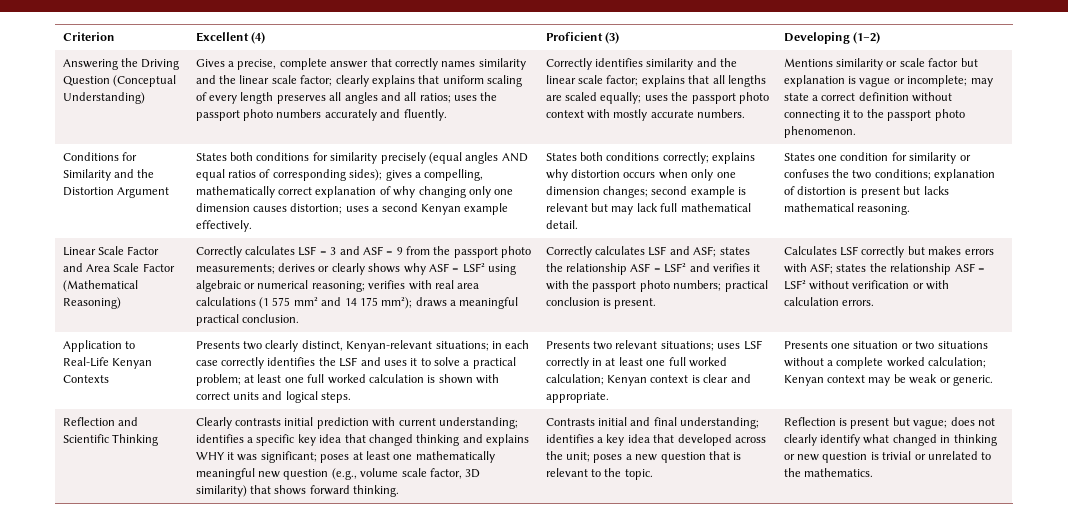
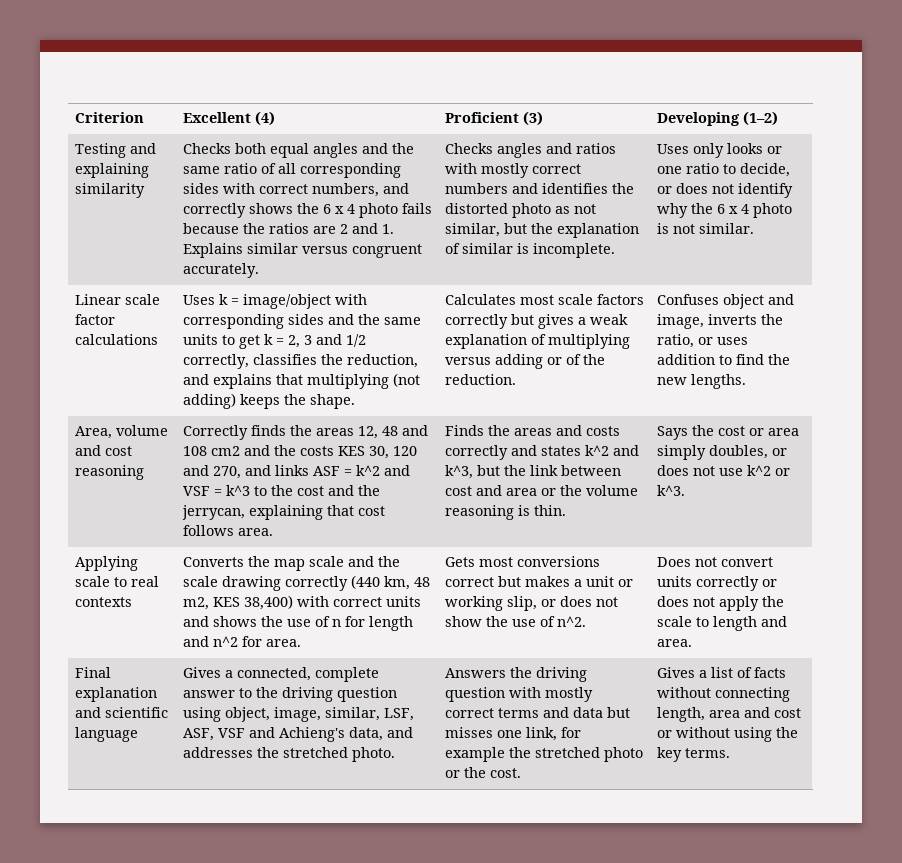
[62,58,180,70] [62,75,177,87] [62,92,145,104] [195,58,526,70] [195,75,523,87] [195,92,498,104] [195,109,447,121] [545,58,738,70] [545,75,766,87] [545,92,769,104] [545,109,746,121] [783,58,978,70] [783,75,993,87] [783,92,953,102] [783,109,965,121] [783,126,856,138] [62,152,138,161] [62,169,155,181] [62,187,170,198] [195,152,528,164] [195,169,484,181] [195,186,514,198] [195,203,509,215] [195,220,252,232] [545,152,756,164] [545,169,736,181] [545,186,747,198] [545,203,751,215] [545,220,578,229] [783,152,971,164] [783,169,996,181] [783,186,949,198] [783,203,911,215] [62,246,160,256] [62,263,175,272] [62,280,138,292] [62,297,121,309] [195,246,532,258] [195,263,517,275] [195,280,480,292] [195,297,519,309] [195,314,300,326] [545,246,750,258] [545,263,761,275] [545,280,768,292] [545,297,657,309] [783,246,994,258] [783,263,985,275] [783,280,950,290] [783,297,875,306] [62,340,136,352] [62,357,153,369] [62,375,109,383] [195,340,530,352] [195,357,516,369] [195,374,500,386] [195,391,352,403] [545,340,762,351] [545,357,727,369] [545,374,751,386] [545,392,609,403] [783,341,988,350] [783,357,987,369] [783,374,993,386] [62,417,139,426] [62,434,159,446] [195,417,518,429] [195,434,530,446] [195,451,495,463] [195,468,481,480] [195,485,400,497] [545,417,760,429] [545,434,766,446] [545,451,742,463] [545,468,653,480] [783,417,995,429] [783,434,997,446] [783,451,992,463] [783,468,874,477] Answering the Driving Question (Conceptual Understanding) | Gives a precise, complete answer that correctly names similarity and the linear scale factor; clearly explains that uniform scaling of every length preserves all angles and all ratios; uses the passport photo numbers accurately and fluently. | Correctly identifies similarity and the linear scale factor; explains that all lengths are scaled equally; uses the passport photo context with mostly accurate numbers. | Mentions similarity or scale factor but explanation is vague or incomplete; may state a correct definition without connecting it to the passport photo phenomenon. // Conditions for Similarity and the Distortion Argument | States both conditions for similarity precisely (equal angles AND equal ratios of corresponding sides); gives a compelling, mathematically correct explanation of why changing only one dimension causes distortion; uses a second Kenyan example effectively. | States both conditions correctly; explains why distortion occurs when only one dimension changes; second example is relevant but may lack full mathematical detail. | States one condition for similarity or confuses the two conditions; explanation of distortion is present but lacks mathematical reasoning. // Linear Scale Factor and Area Scale Factor (Mathematical Reasoning) | Correctly calculates LSF = 3 and ASF = 9 from the passport photo measurements; derives or clearly shows why ASF = LSF² using algebraic or numerical reasoning; verifies with real area calculations (1 575 mm² and 14 175 mm²); draws a meaningful practical conclusion. | Correctly calculates LSF and ASF; states the relationship ASF = LSF² and verifies it with the passport photo numbers; practical conclusion is present. | Calculates LSF correctly but makes errors with ASF; states the relationship ASF = LSF² without verification or with calculation errors. // Application to Real-Life Kenyan Contexts | Presents two clearly distinct, Kenyan-relevant situations; in each case correctly identifies the LSF and uses it to solve a practical problem; at least one full worked calculation is shown with correct units and logical steps. | Presents two relevant situations; uses LSF correctly in at least one full worked calculation; Kenyan context is clear and appropriate. | Presents one situation or two situations without a complete worked calculation; Kenyan context may be weak or generic. // Reflection and Scientific Thinking | Clearly contrasts initial prediction with current understanding; identifies a specific key idea that changed thinking and explains WHY it was significant; poses at least one mathematically meaningful new question (e.g., volume scale factor, 3D similarity) that shows forward thinking. | Contrasts initial and final understanding; identifies a key idea that developed across the unit; poses a new question that is relevant to the topic. | Reflection is present but vague; does not clearly identify what changed in thinking or new question is trivial or unrelated to the mathematics. -> [74,143,156,158] [74,163,149,178] [74,183,145,198] [182,143,414,158] [182,163,401,178] [182,183,409,197] [182,203,432,218] [182,223,394,234] [182,243,422,258] [182,263,259,278] [444,143,616,158] [444,163,581,178] [444,183,634,194] [444,203,596,218] [444,223,639,238] [444,243,615,258] [656,143,782,158] [656,163,790,177] [656,183,793,198] [656,203,792,218] [656,223,754,234] [74,294,160,305] [74,314,115,325] [74,334,158,345] [182,294,367,309] [182,314,421,329] [182,334,366,349] [182,354,418,369] [182,373,420,389] [182,393,355,409] [444,294,644,305] [444,314,628,329] [444,334,630,349] [444,354,605,369] [444,374,516,385] [656,294,794,309] [656,314,783,329] [656,334,748,348] [656,354,790,365] [656,374,746,389] [74,425,168,439] [74,445,132,456] [74,465,144,480] [182,425,428,440] [182,445,417,459] [182,465,410,479] [182,485,380,496] [181,505,385,520] [182,525,273,536] [444,425,620,436] [444,445,639,460] [444,465,621,479] [444,485,638,496] [444,505,566,520] [656,425,799,440] [656,445,787,460] [656,465,790,476] [656,485,685,496] [74,556,138,571] [74,576,159,587] [74,597,132,607] [182,556,400,571] [182,575,430,591] [182,595,421,610] [182,616,413,631] [182,636,301,647] [444,556,600,567] [444,576,633,587] [444,596,618,611] [444,616,586,627] [656,557,773,567] [656,576,777,591] [656,596,784,611] [656,616,787,631] [656,639,692,647] [74,667,111,678] [74,687,157,702] [74,707,168,718] [74,727,138,742] [182,667,379,682] [182,687,397,702] [182,707,414,722] [182,727,413,742] [182,747,395,762] [444,667,587,682] [444,687,593,702] [444,707,630,718] [444,727,581,741] [444,747,643,762] [444,767,521,778] [656,667,786,678] [656,687,790,702] [656,707,801,722] [656,727,798,742] [656,747,730,762] Testing and explaining similarity | Checks both equal angles and the same ratio of all corresponding sides with correct numbers, and correctly shows the 6 x 4 photo fails because the ratios are 2 and 1. Explains similar versus congruent accurately. | Checks angles and ratios with mostly correct numbers and identifies the distorted photo as not similar, but the explanation of similar is incomplete. | Uses only looks or one ratio to decide, or does not identify why the 6 x 4 photo is not similar. // Linear scale factor calculations | Uses k = image/object with corresponding sides and the same units to get k = 2, 3 and 1/2 correctly, classifies the reduction, and explains that multiplying (not adding) keeps the shape. | Calculates most scale factors correctly but gives a weak explanation of multiplying versus adding or of the reduction. | Confuses object and image, inverts the ratio, or uses addition to find the new lengths. // Area, volume and cost reasoning | Correctly finds the areas 12, 48 and 108 cm2 and the costs KES 30, 120 and 270, and links ASF = k^2 and VSF = k^3 to the cost and the jerrycan, explaining that cost follows area. | Finds the areas and costs correctly and states k^2 and k^3, but the link between cost and area or the volume reasoning is thin. | Says the cost or area simply doubles, or does not use k^2 or k^3. // Applying scale to real contexts | Converts the map scale and the scale drawing correctly (440 km, 48 m2, KES 38,400) with correct units and shows the use of n for length and n^2 for area. | Gets most conversions correct but makes a unit or working slip, or does not show the use of n^2. | Does not convert units correctly or does not apply the scale to length and area. // Final explanation and scientific language | Gives a connected, complete answer to the driving question using object, image, similar, LSF, ASF, VSF and Achieng's data, and addresses the stretched photo. | Answers the driving question with mostly correct terms and data but misses one link, for example the stretched photo or the cost. | Gives a list of facts without connecting length, area and cost or without using the key terms.

